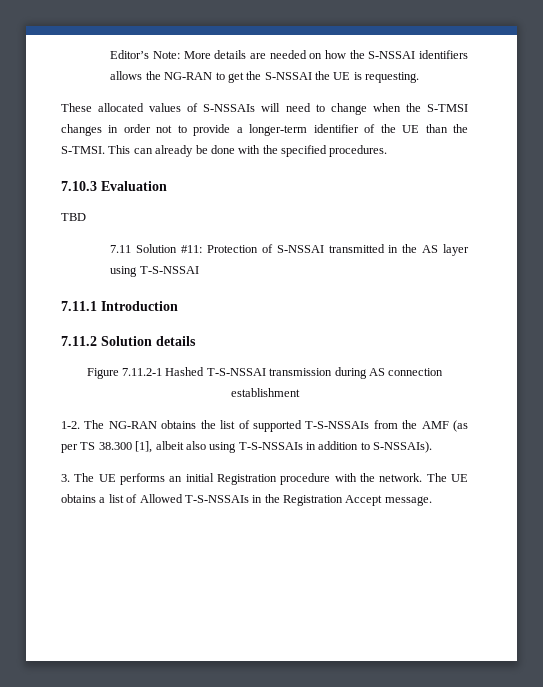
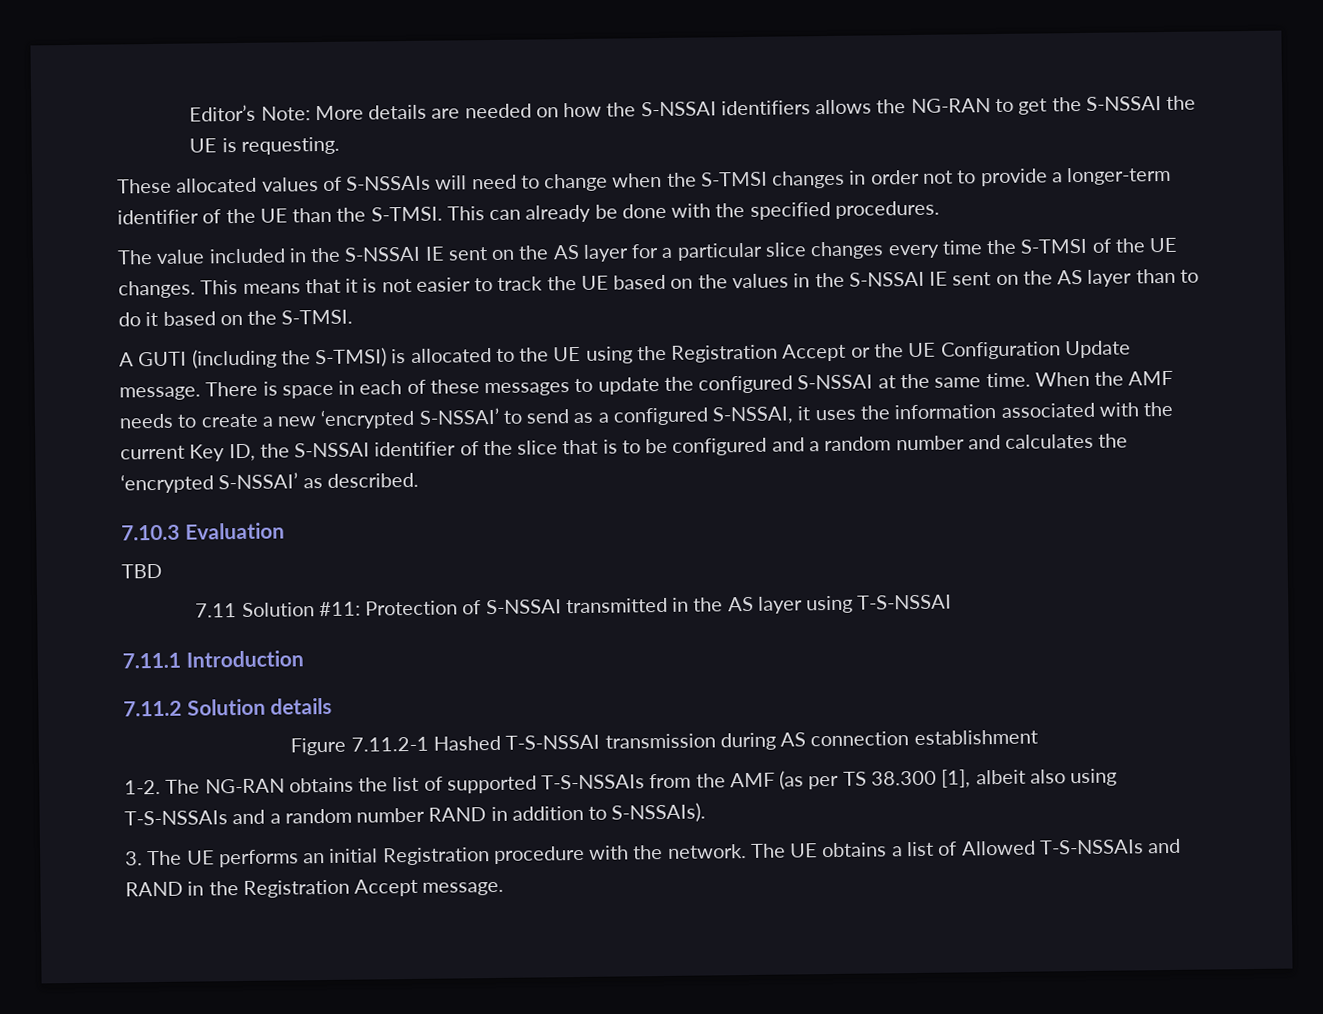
(388, 151) none -> [117,237,1179,265] [118,268,1199,299] [118,309,354,327] [119,340,1131,369] [119,370,1174,401] [119,401,1174,430] [120,433,1129,462] [120,472,419,494] // The value included in the S-NSSAI IE sent on the AS layer for a particular slice changes every time the S-TMSI of the UE changes. This means that it is not easier to track the UE based on the values in the S-NSSAI IE sent on the AS layer than to do it based on the S-TMSI. // A GUTI (including the S-TMSI) is allocated to the UE using the Registration Accept or the UE Configuration Update message. There is space in each of these messages to update the configured S-NSSAI at the same time. When the AMF needs to create a new ‘encrypted S-NSSAI’ to send as a configured S-NSSAI, it uses the information associated with the current Key ID, the S-NSSAI identifier of the slice that is to be configured and a random number and calculates the ‘encrypted S-NSSAI’ as described.
(303, 446) none -> [232,807,487,825] and a random number RAND
(249, 499) none -> [1147,838,1182,854] [125,881,183,897] and RAND

